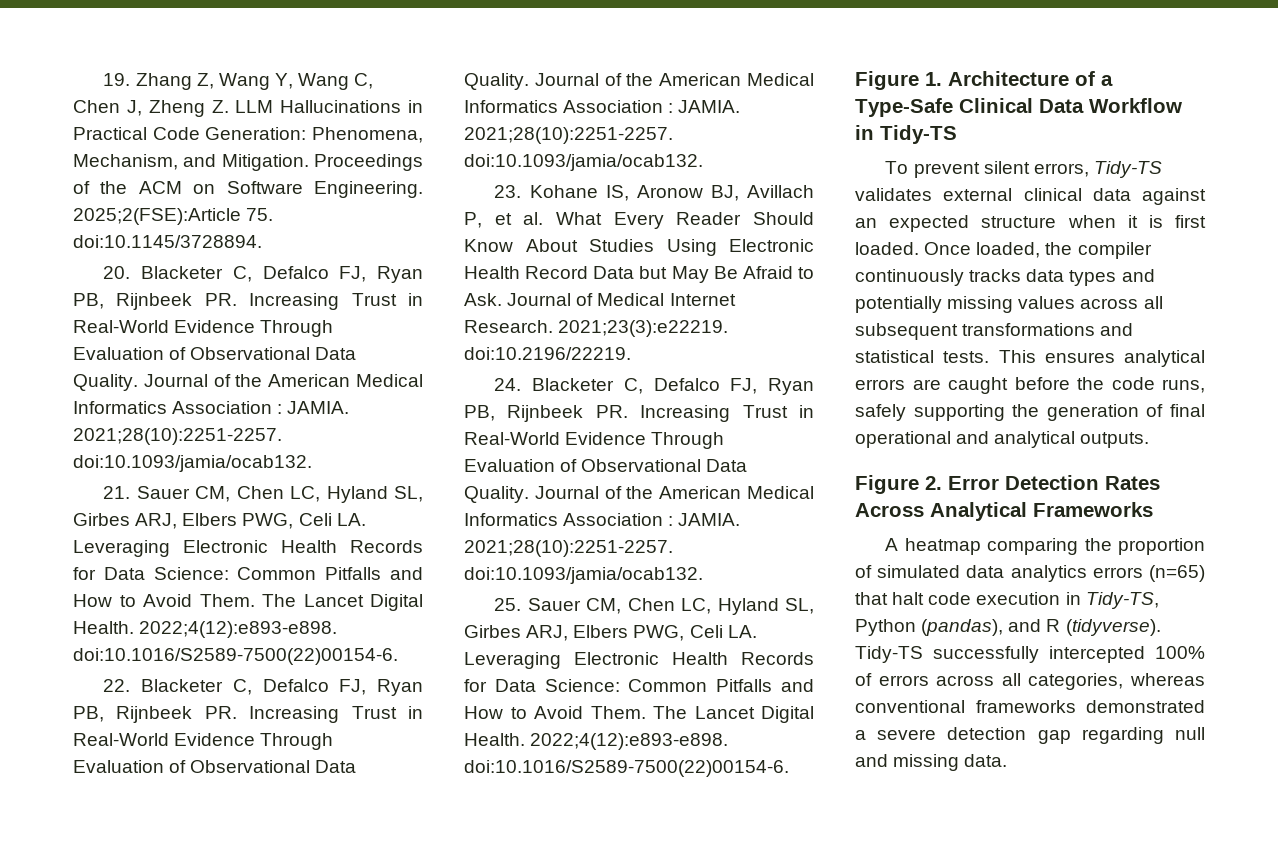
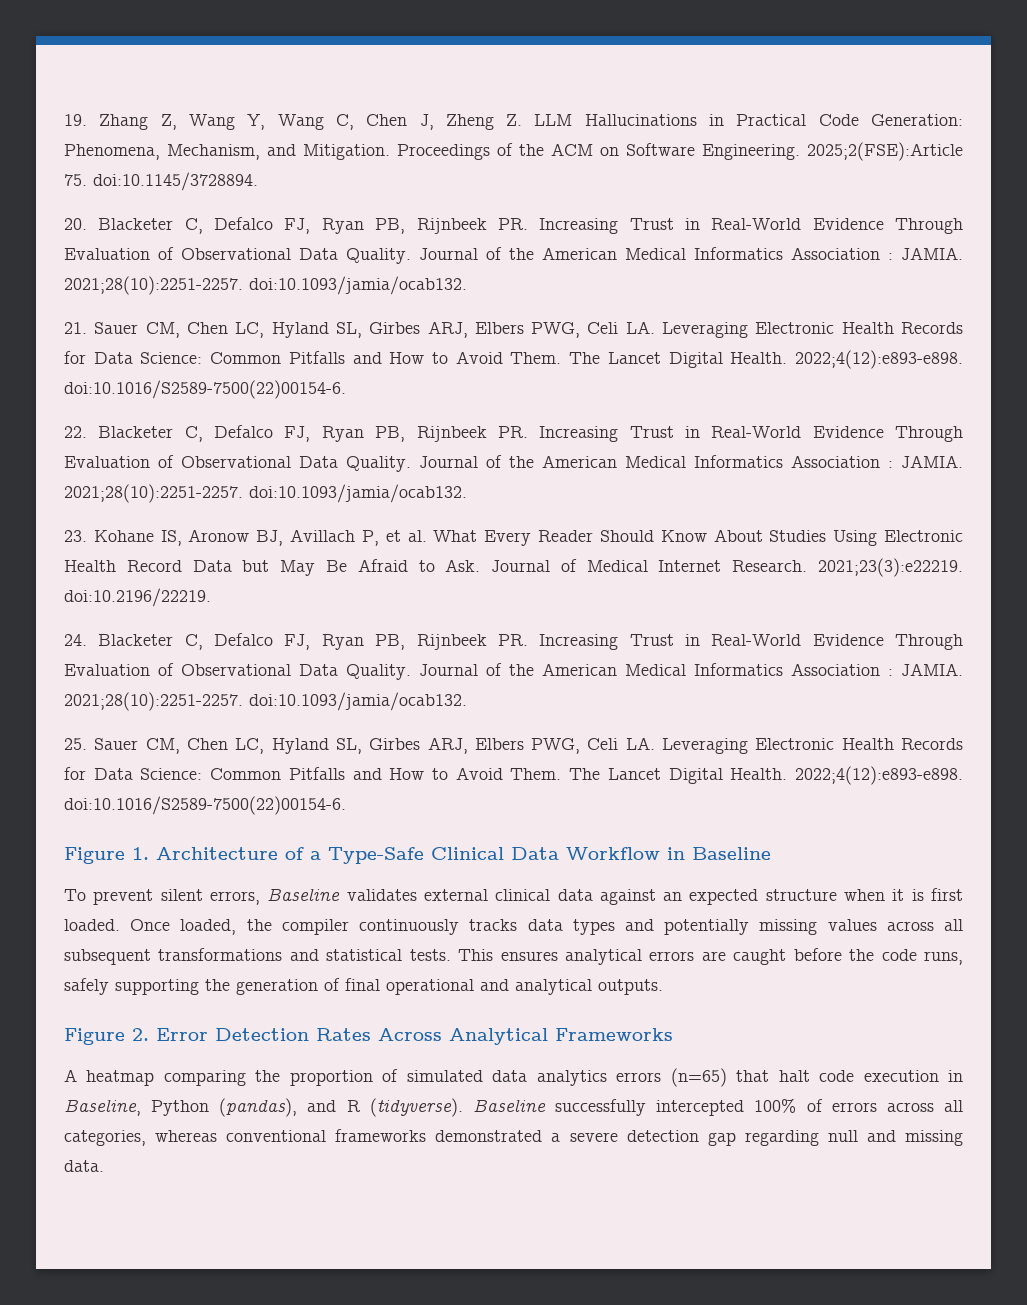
[880,125,957,144] Tidy-TS -> [692,847,771,860] Baseline
[1093,161,1162,178] Tidy-TS -> [267,888,341,901] Baseline
[1085,592,1159,609] Tidy-TS, -> [64,1099,141,1116] Baseline,
[855,646,923,663] Tidy-TS -> [472,1099,546,1112] Baseline

